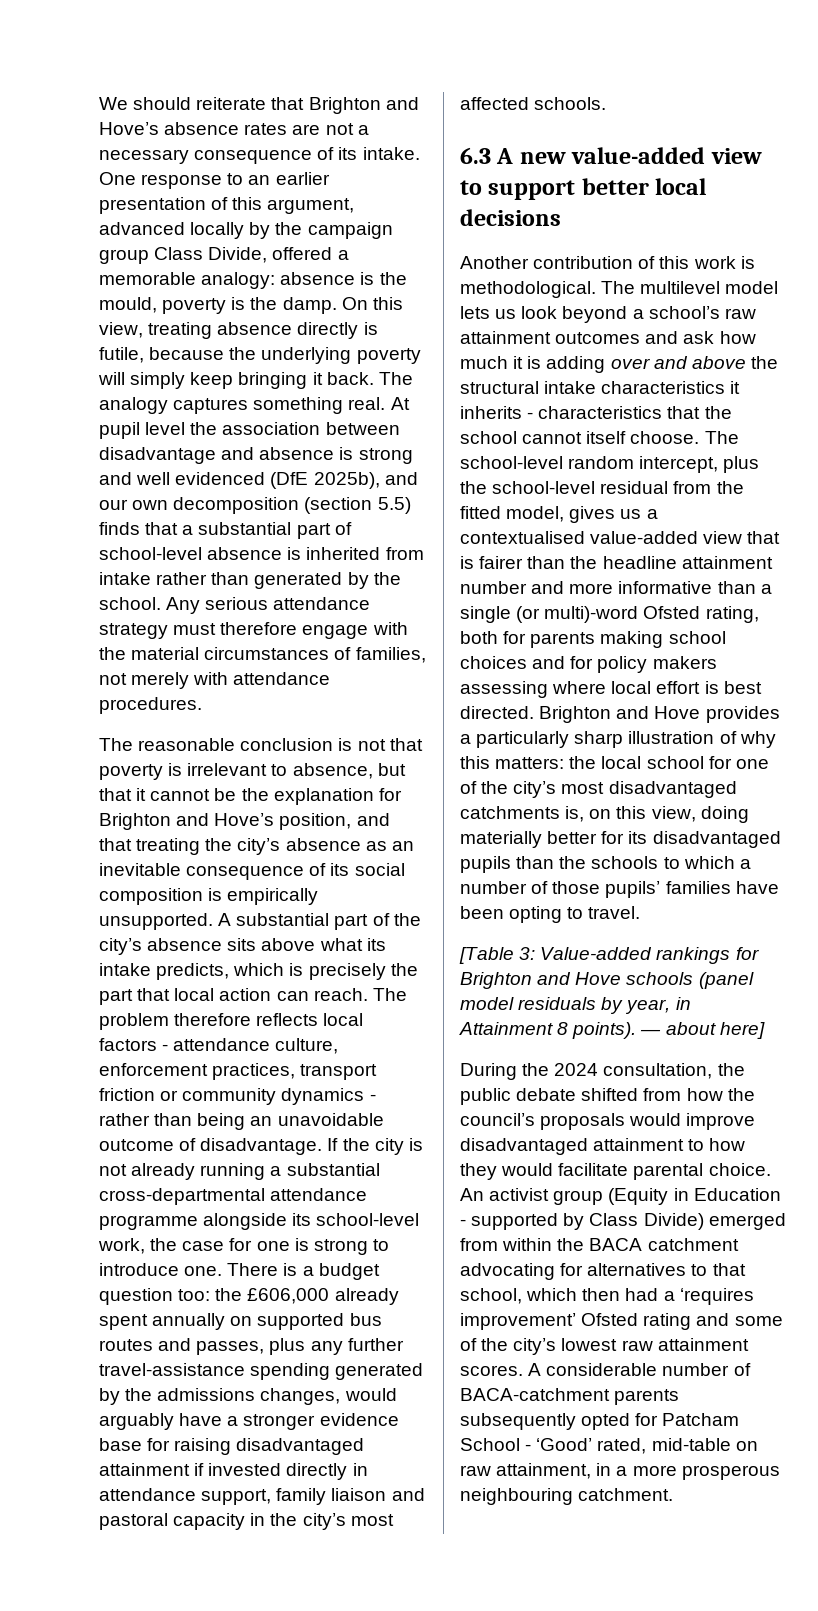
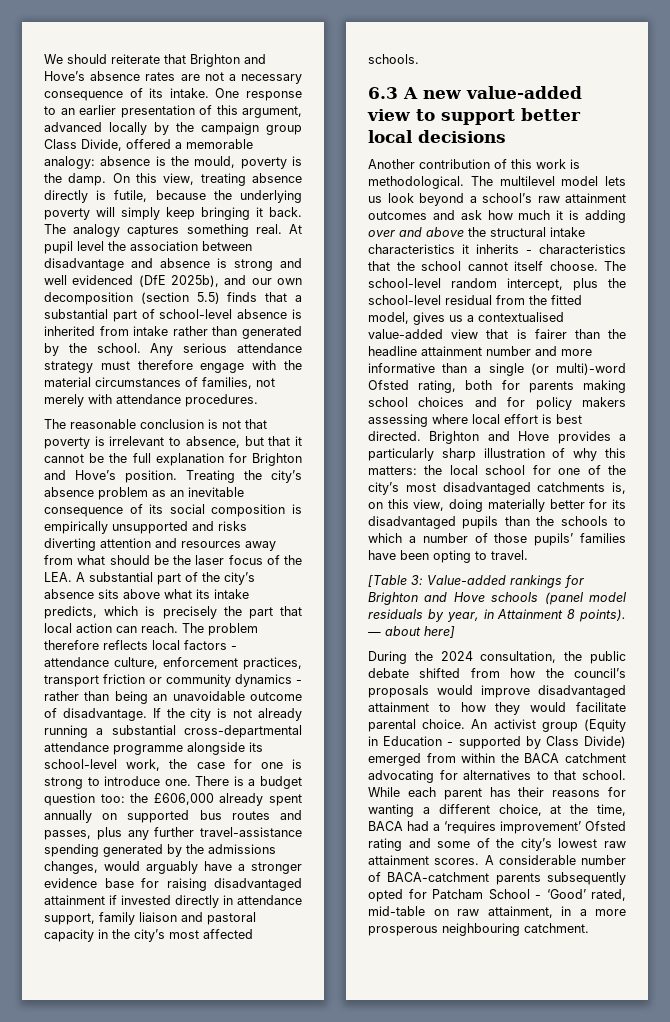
(269, 794) none -> [132,453,151,463] full
[279,813,390,830] [99,838,361,855] position, and that treating the city’s absence -> [125,470,302,483] [44,487,148,500] position. Treating the city’s absence problem
[99,913,213,930] unsupported. -> [112,521,247,534] [44,538,276,551] [44,555,302,565] [44,572,72,582] unsupported and risks diverting attention and resources away from what should be the laser focus of the LEA.
[460,1288,621,1304] school, which then -> [582,770,626,780] [368,787,626,800] [368,804,626,817] [368,821,403,831] school. While each parent has their reasons for wanting a different choice, at the time, BACA

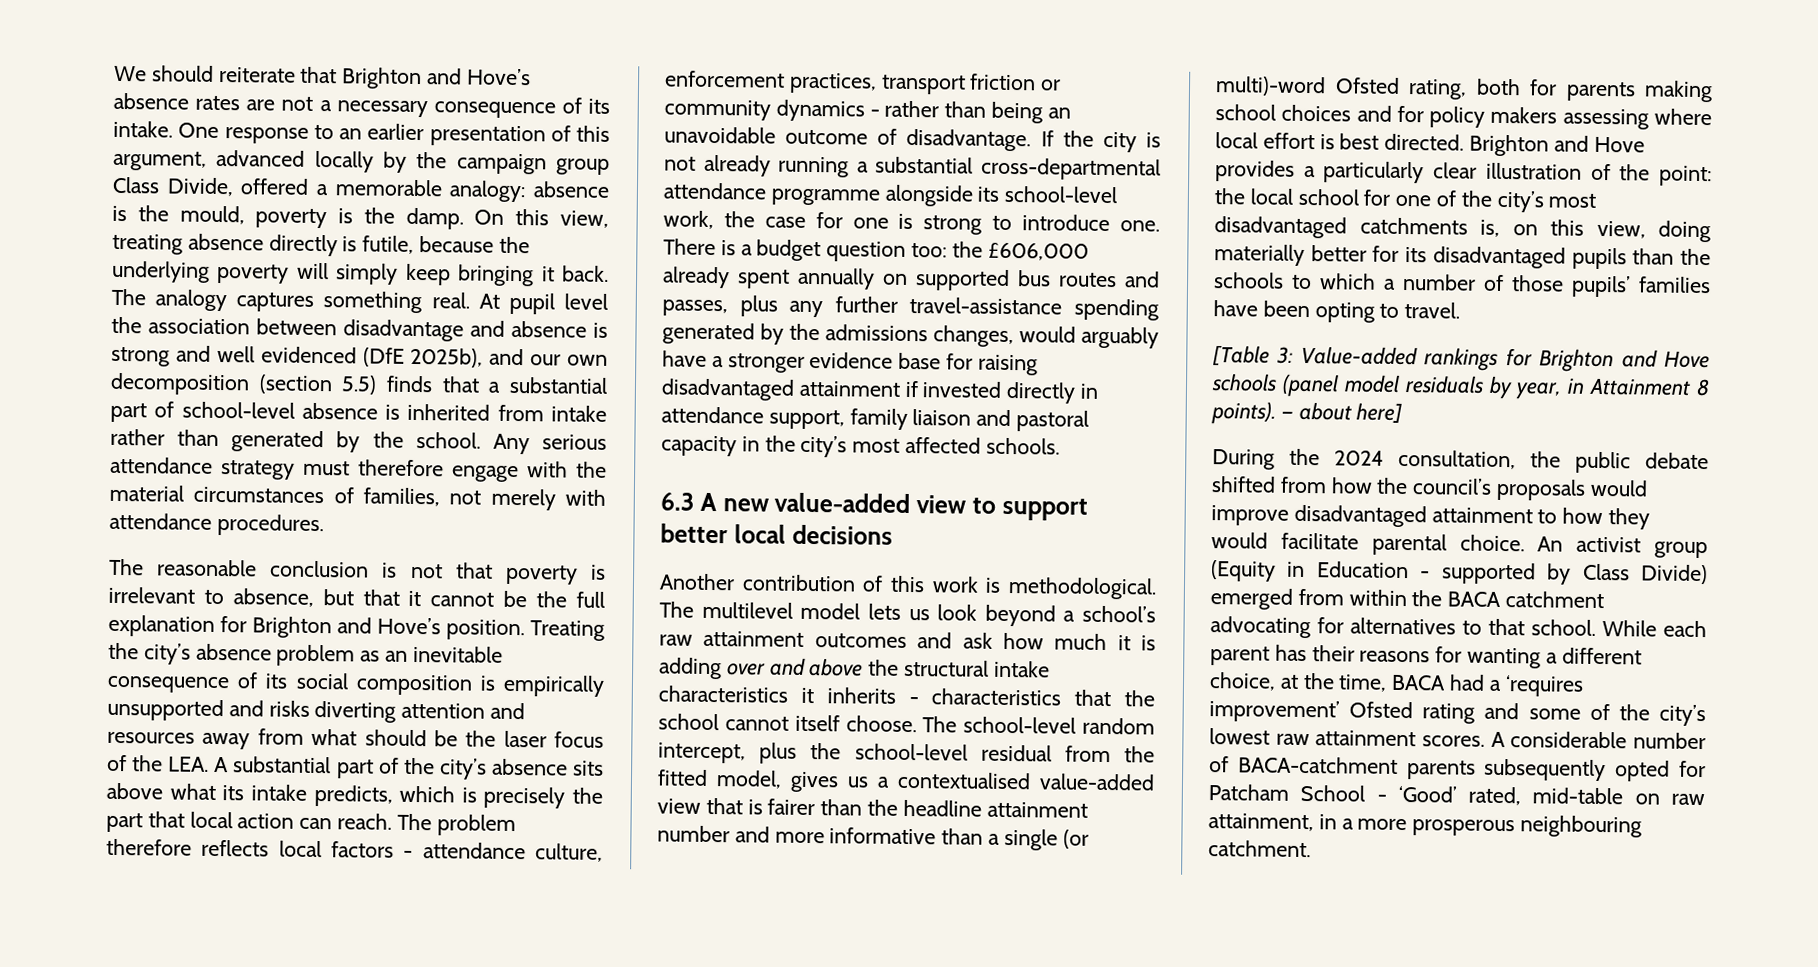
[441,448,476,461] sharp -> [1433,162,1478,179] clear
[573,448,626,461] [368,466,417,475] why this matters: -> [1619,164,1712,187] the point:

